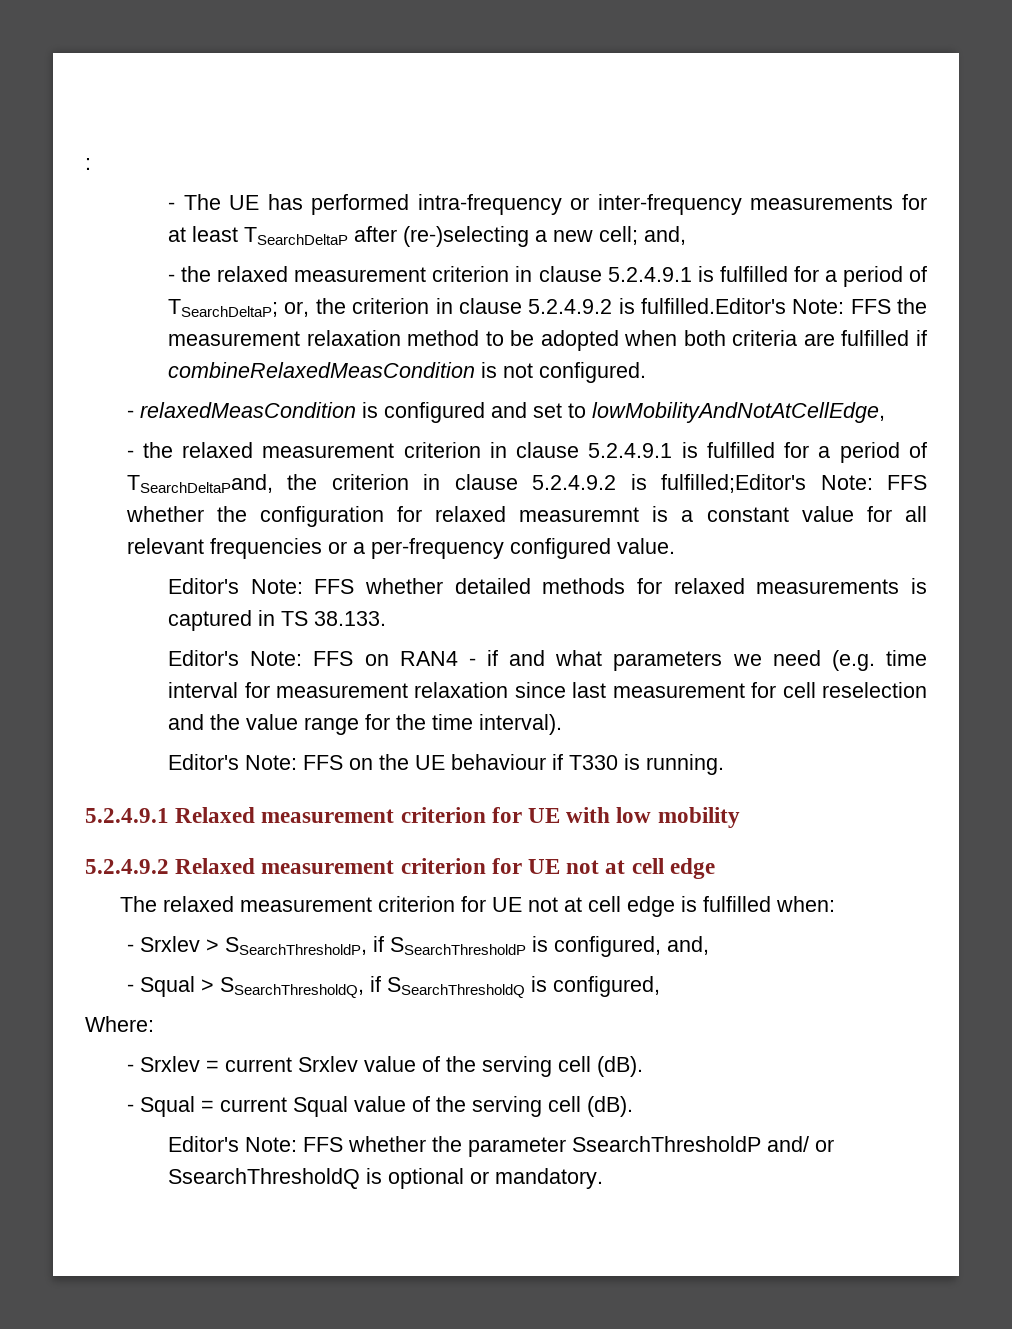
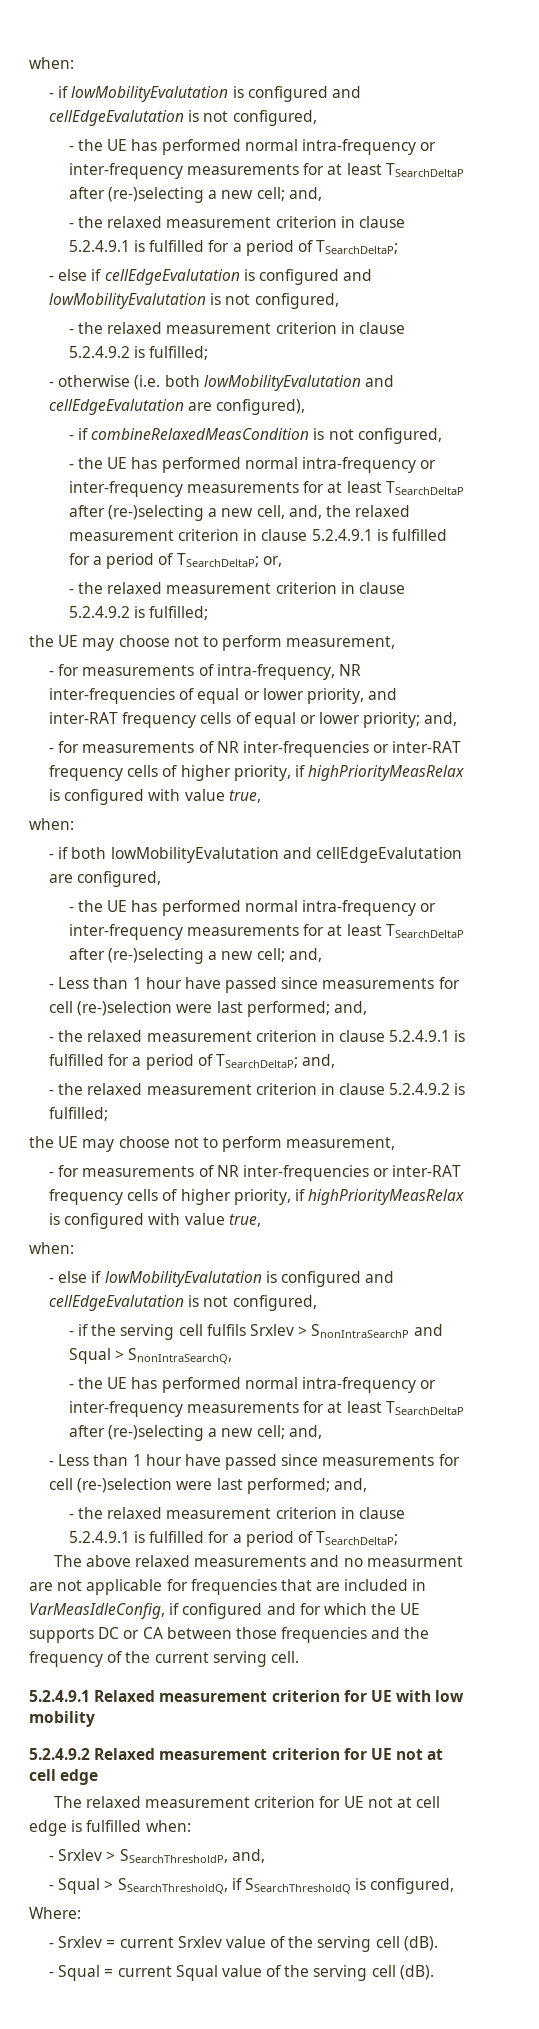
[85,158,91,170] [168,194,410,215] : // - The UE has performed -> [29,57,74,69] [48,86,361,102] [48,110,317,126] [68,139,298,155] when: // - if lowMobilityEvalutation is configured and cellEdgeEvalutation is not configured, // - the UE has performed normal
[284,298,928,317] [168,330,910,351] or, the criterion in clause 5.2.4.9.2 is fulfilled.Editor's Note: FFS the measurement relaxation method to be adopted when both criteria are fulfilled -> [48,269,373,285] [48,293,339,309] [68,322,406,334] [68,346,209,360] [48,375,394,391] [48,399,306,415] [68,435,74,440] // - else if cellEdgeEvalutation is configured and lowMobilityEvalutation is not configured, // - the relaxed measurement criterion in clause 5.2.4.9.2 is fulfilled; // - otherwise (i.e. both lowMobilityEvalutation and cellEdgeEvalutation are configured), // -
[539,362,647,383] [126,402,885,423] configured. // - relaxedMeasCondition is configured and set to lowMobilityAndNotAtCellEdge, -> [357,428,442,444] [68,457,437,473] [68,481,464,497] [68,505,411,521] [68,529,448,541] [68,553,282,569] [68,582,406,594] [68,606,209,620] [29,635,396,651] [48,664,361,680] [48,688,398,704] [48,712,458,728] [48,741,462,757] [48,765,465,781] [48,789,261,805] [29,818,74,830] [48,847,462,863] [48,871,162,887] [68,900,437,916] [68,924,464,940] [68,948,322,964] [48,977,460,993] [48,1001,367,1017] configured, // - the UE has performed normal intra-frequency or inter-frequency measurements for at least TSearchDeltaP after (re-)selecting a new cell, and, the relaxed measurement criterion in clause 5.2.4.9.1 is fulfilled for a period of TSearchDeltaP; or, // - the relaxed measurement criterion in clause 5.2.4.9.2 is fulfilled; // the UE may choose not to perform measurement, // - for measurements of intra-frequency, NR inter-frequencies of equal or lower priority, and inter-RAT frequency cells of equal or lower priority; and, // - for measurements of NR inter-frequencies or inter-RAT frequency cells of higher priority, if highPriorityMeasRelax is configured with value true, // when: // - if both lowMobilityEvalutation and cellEdgeEvalutation are configured, // - the UE has performed normal intra-frequency or inter-frequency measurements for at least TSearchDeltaP after (re-)selecting a new cell; and, // - Less than 1 hour have passed since measurements for cell (re-)selection were last performed; and,
[126,474,928,493] [125,506,928,527] [126,538,675,559] [168,578,928,594] [168,610,387,631] [168,650,928,671] [168,682,927,698] [168,714,563,735] [168,754,725,775] TSearchDeltaPand, the criterion in clause 5.2.4.9.2 is fulfilled;Editor's Note: FFS whether the configuration for relaxed measuremnt is a constant value for all relevant frequencies or a per-frequency configured value. // Editor's Note: FFS whether detailed methods for relaxed measurements is captured in TS 38.133. // Editor's Note: FFS on RAN4 - if and what parameters we need (e.g. time interval for measurement relaxation since last measurement for cell reselection and the value range for the time interval). // Editor's Note: FFS on the UE behaviour if T330 is running. -> [215,1054,336,1068] [48,1083,466,1095] [48,1107,108,1121] [29,1136,396,1152] [48,1165,462,1181] [48,1189,465,1205] [48,1213,261,1229] [29,1242,74,1254] [48,1271,395,1287] [48,1295,317,1311] [68,1324,443,1340] [68,1348,233,1364] [68,1377,437,1393] [68,1401,464,1417] [68,1425,322,1441] [48,1454,460,1470] [48,1478,367,1494] [68,1507,406,1519] [68,1531,399,1547] [53,1555,463,1567] [29,1579,427,1595] [29,1603,421,1619] [29,1627,430,1643] [29,1651,299,1667] TSearchDeltaP; and, // - the relaxed measurement criterion in clause 5.2.4.9.2 is fulfilled; // the UE may choose not to perform measurement, // - for measurements of NR inter-frequencies or inter-RAT frequency cells of higher priority, if highPriorityMeasRelax is configured with value true, // when: // - else if lowMobilityEvalutation is configured and cellEdgeEvalutation is not configured, // - if the serving cell fulfils Srxlev > SnonIntraSearchP and Squal > SnonIntraSearchQ, // - the UE has performed normal intra-frequency or inter-frequency measurements for at least TSearchDeltaP after (re-)selecting a new cell; and, // - Less than 1 hour have passed since measurements for cell (re-)selection were last performed; and, // - the relaxed measurement criterion in clause 5.2.4.9.1 is fulfilled for a period of TSearchDeltaP; // The above relaxed measurements and no measurment are not applicable for frequencies that are included in VarMeasIdleConfig, if configured and for which the UE supports DC or CA between those frequencies and the frequency of the current serving cell.
[372,936,661,957] if SSearchThresholdP is configured, -> (228, 1856) none
[168,1136,835,1157] [168,1168,604,1189] // Editor's Note: FFS whether the parameter SsearchThresholdP and/ or SsearchThresholdQ is optional or mandatory. -> (434, 1972) none

